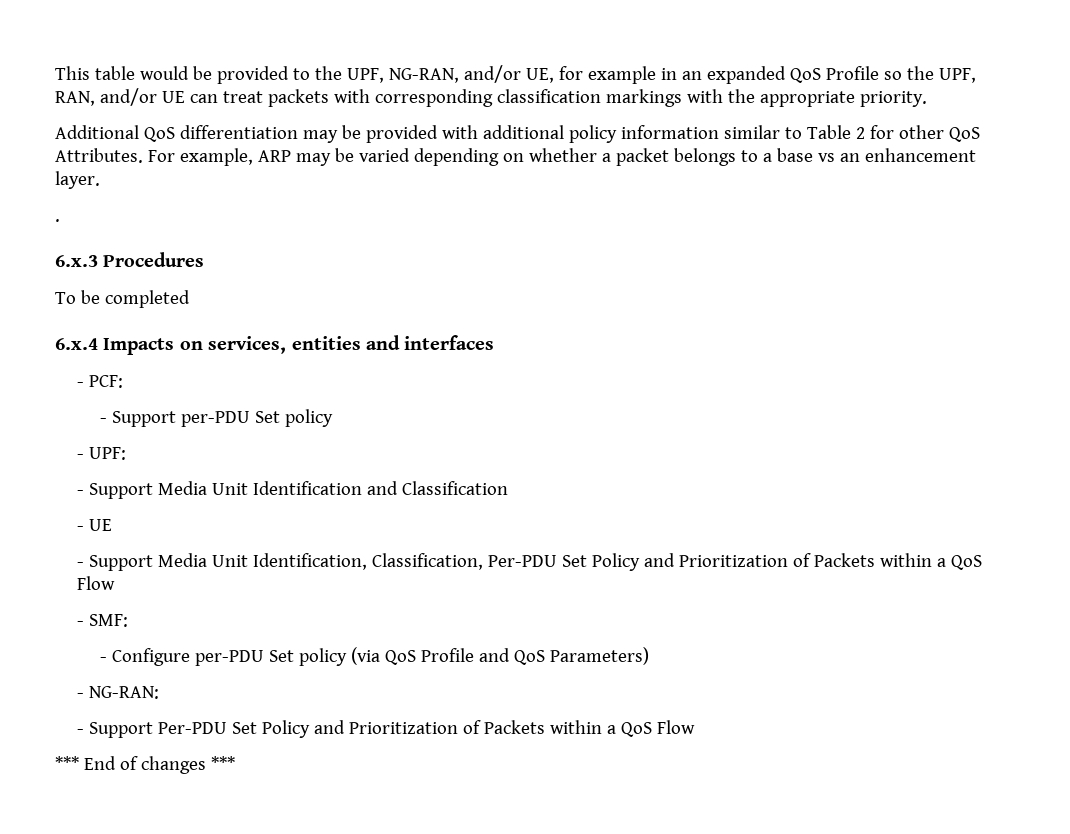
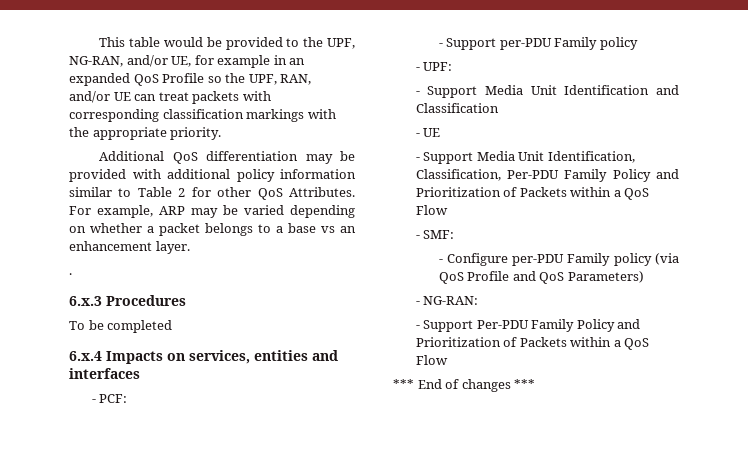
[254,411,280,423] Set -> [554,37,598,50] Family
[562,555,588,567] Set -> [564,169,608,182] Family
[268,650,294,662] Set -> [567,253,611,266] Family
[232,722,258,734] Set -> [531,319,575,332] Family

